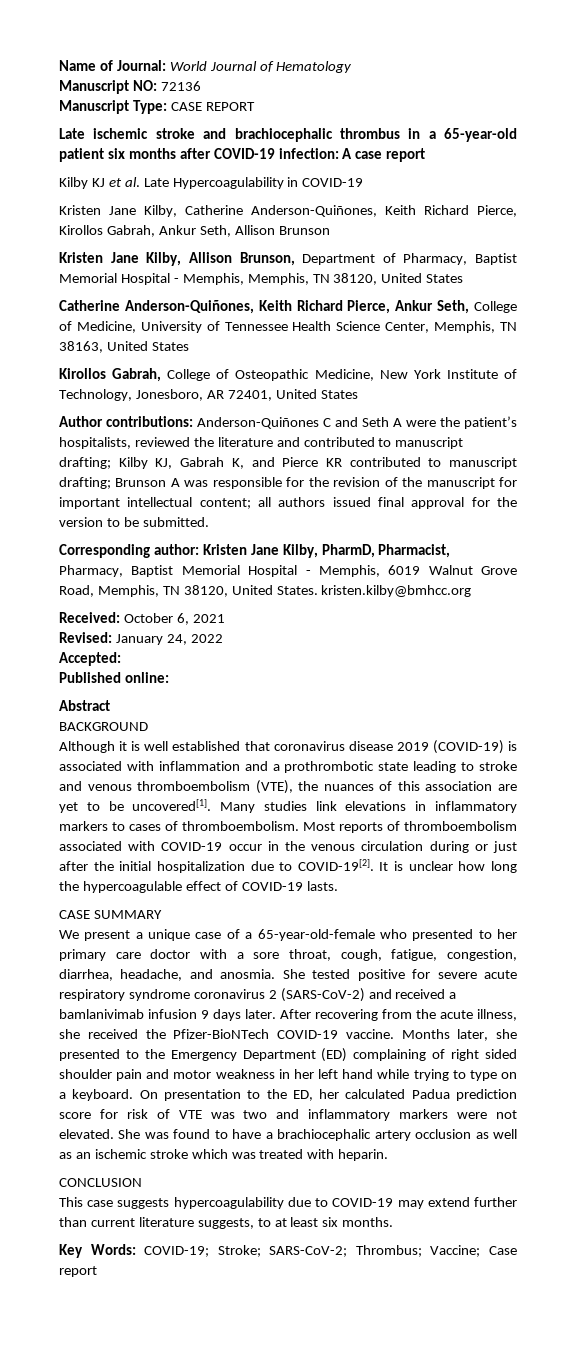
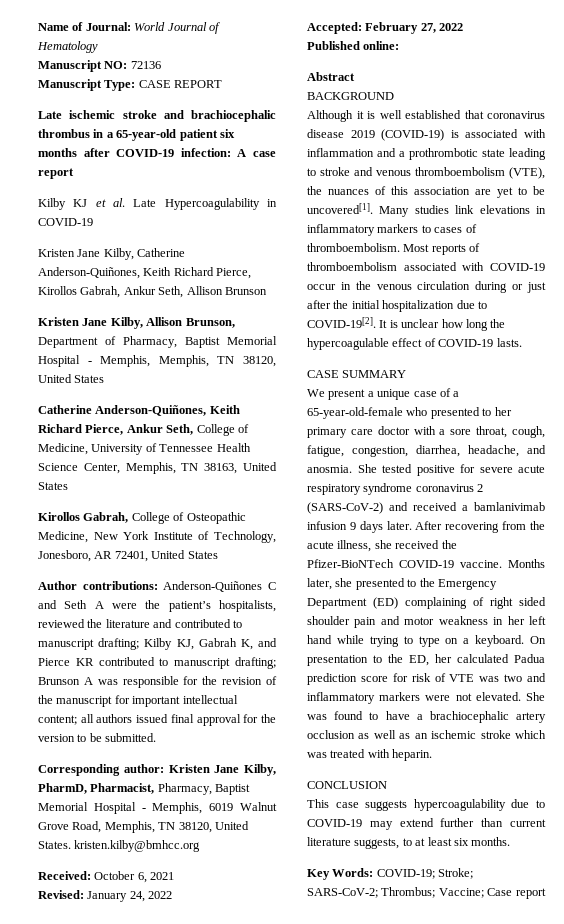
(121, 659) none -> [365,22,464,34] February 27, 2022

